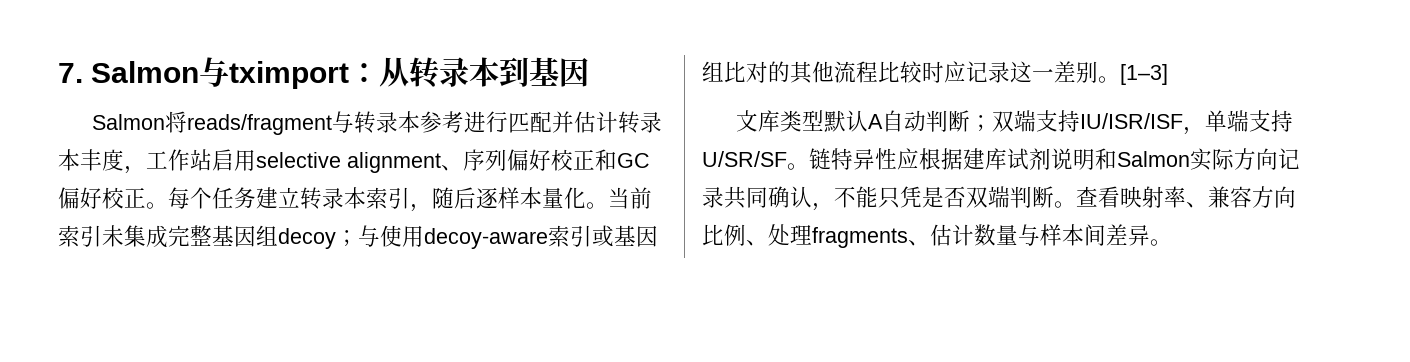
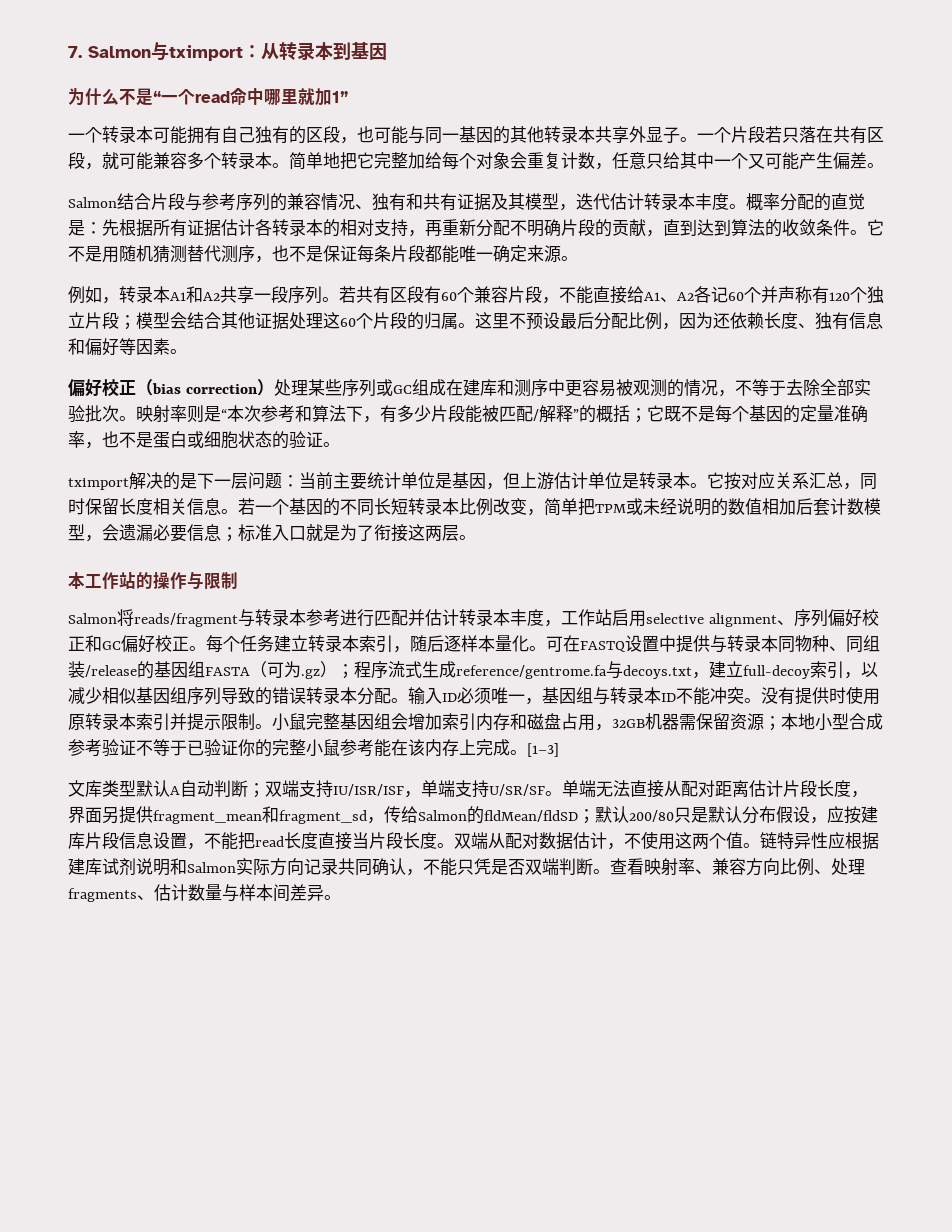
(590, 72) none -> [68,88,348,106] [68,126,884,144] [68,152,884,170] [68,193,865,211] [68,219,884,237] [68,245,578,263] [68,286,884,304] [68,312,883,330] [68,338,187,356] [68,379,871,397] [68,405,868,423] [68,431,340,449] [68,472,877,490] [68,498,881,516] [68,524,476,542] [68,571,238,589] // 为什么不是“一个read命中哪里就加1” // 一个转录本可能拥有自己独有的区段，也可能与同一基因的其他转录本共享外显子。一个片段若只落在共有区段，就可能兼容多个转录本。简单地把它完整加给每个对象会重复计数，任意只给其中一个又可能产生偏差。 // Salmon结合片段与参考序列的兼容情况、独有和共有证据及其模型，迭代估计转录本丰度。概率分配的直觉是：先根据所有证据估计各转录本的相对支持，再重新分配不明确片段的贡献，直到达到算法的收敛条件。它不是用随机猜测替代测序，也不是保证每条片段都能唯一确定来源。 // 例如，转录本A1和A2共享一段序列。若共有区段有60个兼容片段，不能直接给A1、A2各记60个并声称有120个独立片段；模型会结合其他证据处理这60个片段的归属。这里不预设最后分配比例，因为还依赖长度、独有信息和偏好等因素。 // 偏好校正（bias correction）处理某些序列或GC组成在建库和测序中更容易被观测的情况，不等于去除全部实验批次。映射率则是“本次参考和算法下，有多少片段能被匹配/解释”的概括；它既不是每个基因的定量准确率，也不是蛋白或细胞状态的验证。 // tximport解决的是下一层问题：当前主要统计单位是基因，但上游估计单位是转录本。它按对应关系汇总，同时保留长度相关信息。若一个基因的不同长短转录本比例改变，简单把TPM或未经说明的数值相加后套计数模型，会遗漏必要信息；标准入口就是为了衔接这两层。 // 本工作站的操作与限制
[608,187,652,209] [58,225,658,249] [702,61,1098,84] 当前索引未集成完整基因组decoy；与使用decoy-aware索引或基因组比对的其他流程比较时应记录这一差别 -> [546,635,880,653] [68,661,878,679] [68,686,880,705] [68,713,883,731] [68,739,510,757] 可在FASTQ设置中提供与转录本同物种、同组装/release的基因组FASTA（可为.gz）；程序流式生成reference/gentrome.fa与decoys.txt，建立full-decoy索引，以减少相似基因组序列导致的错误转录本分配。输入ID必须唯一，基因组与转录本ID不能冲突。没有提供时使用原转录本索引并提示限制。小鼠完整基因组会增加索引内存和磁盘占用，32GB机器需保留资源；本地小型合成参考验证不等于已验证你的完整小鼠参考能在该内存上完成
(809, 166) none -> [562,780,868,798] [68,806,878,824] [68,831,760,850] 单端无法直接从配对距离估计片段长度，界面另提供fragment_mean和fragment_sd，传给Salmon的fldMean/fldSD；默认200/80只是默认分布假设，应按建库片段信息设置，不能把read长度直接当片段长度。双端从配对数据估计，不使用这两个值。

